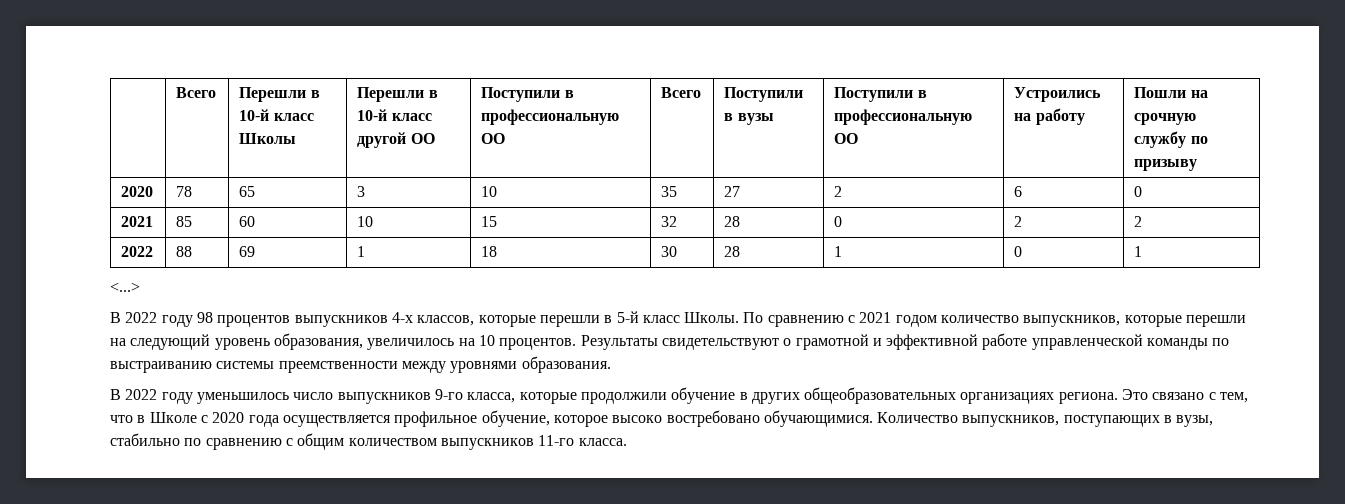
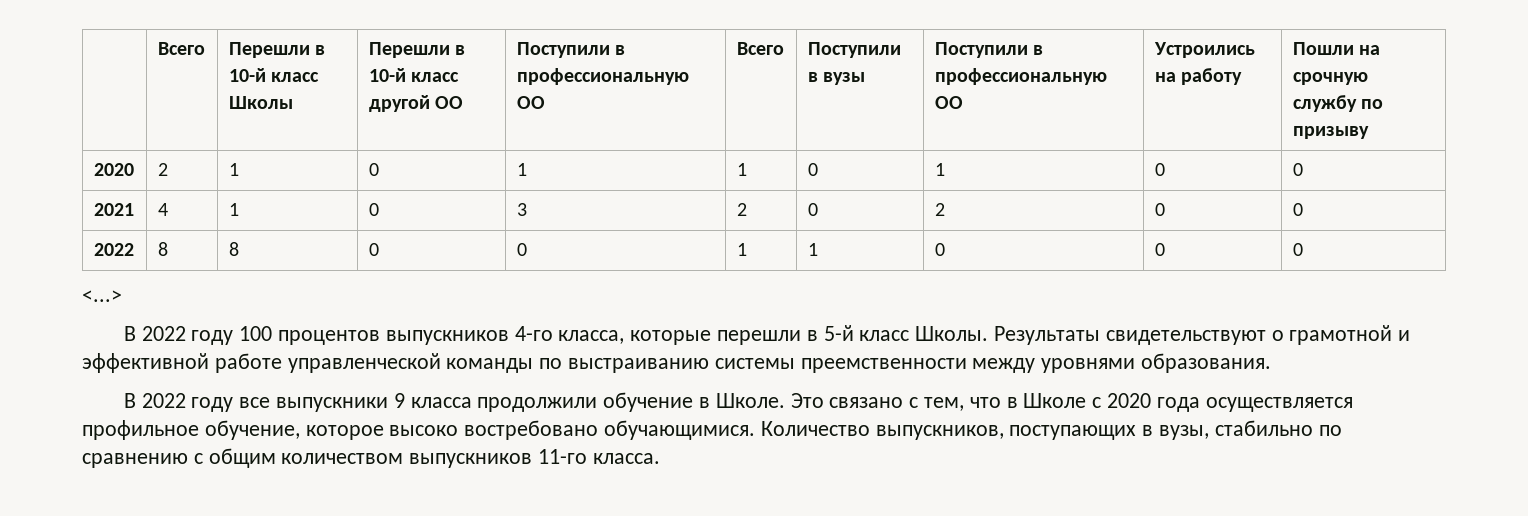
[176,186,193,197] [239,186,256,197] [357,186,366,197] [481,186,498,197] [661,186,678,197] [724,186,741,197] [834,186,843,197] [1014,186,1023,197] [1134,186,1143,197] [121,216,154,227] [176,216,193,227] [239,216,256,227] [357,216,374,227] [481,216,498,227] [661,216,678,227] [724,216,741,227] [834,216,843,227] [1014,216,1023,227] [1134,216,1143,227] [121,246,154,257] [176,246,193,257] [239,246,256,257] [357,246,366,257] [481,246,498,257] [661,246,678,257] [724,246,741,257] [834,246,843,257] [1014,246,1023,257] [1134,246,1143,257] 78 | 65 | 3 | 10 | 35 | 27 | 2 | 6 | 0 // 2021 | 85 | 60 | 10 | 15 | 32 | 28 | 0 | 2 | 2 // 2022 | 88 | 69 | 1 | 18 | 30 | 28 | 1 | 0 | 1 -> [157,163,168,176] [228,163,239,176] [368,163,379,176] [516,163,527,176] [736,163,747,176] [807,163,818,176] [934,163,945,176] [1154,163,1165,176] [1292,163,1303,176] [93,203,134,216] [157,203,168,216] [228,203,239,216] [368,203,379,216] [516,203,527,216] [736,203,747,216] [807,203,818,216] [934,203,945,216] [1154,203,1165,216] [1292,203,1303,216] [93,243,134,256] [157,242,168,256] [228,242,239,256] [368,243,379,256] [516,243,527,256] [736,243,747,256] [807,243,818,256] [934,243,945,256] [1154,243,1165,256] [1292,243,1303,256] 2 | 1 | 0 | 1 | 1 | 0 | 1 | 0 | 0 // 2021 | 4 | 1 | 0 | 3 | 2 | 0 | 2 | 0 | 0 // 2022 | 8 | 8 | 0 | 0 | 1 | 1 | 0 | 0 | 0
[196,312,213,323] 98 -> [239,326,273,341] 100
[391,312,475,326] 4-х классов, -> [514,326,625,344] 4-го класса,
[743,312,1247,327] [110,333,577,350] По сравнению с 2021 годом количество выпускников, которые перешли на следующий уровень образования, увеличилось на 10 процентов. -> (989, 333) none
[196,387,1118,404] уменьшилось число выпускников 9-го класса, которые продолжили обучение в других общеобразовательных организациях региона. -> [239,392,785,412] все выпускники 9 класса продолжили обучение в Школе.

